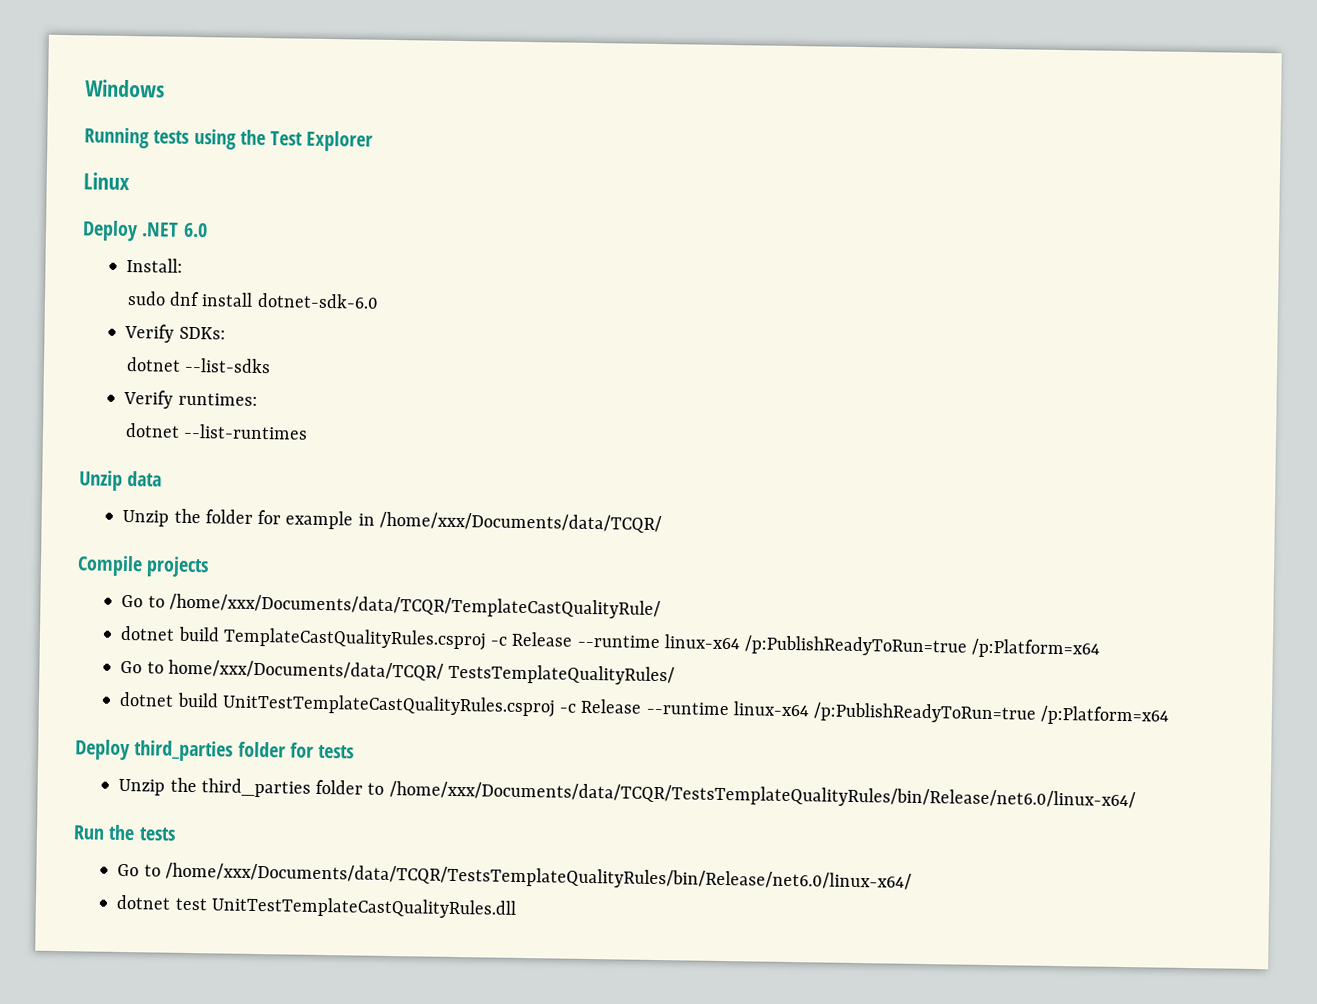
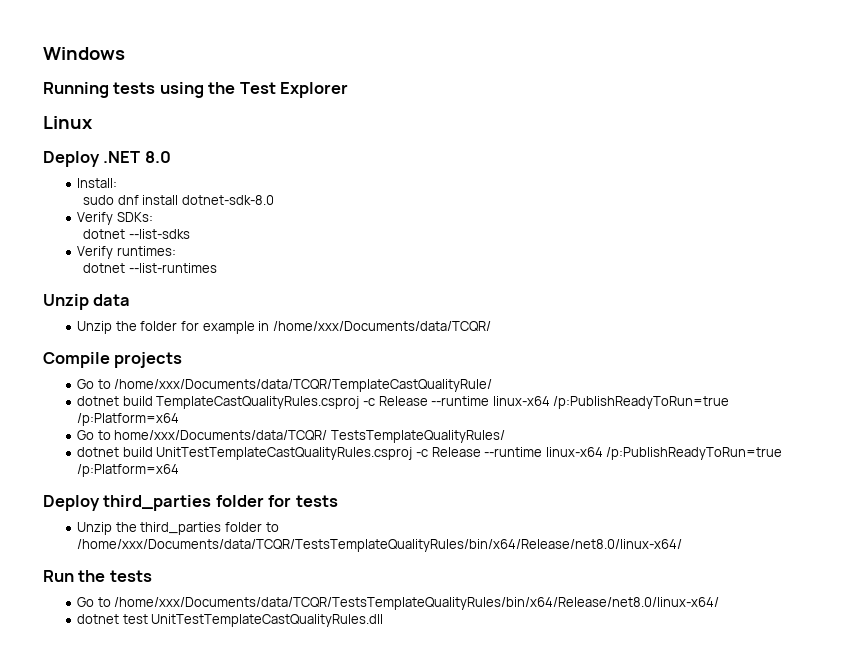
[182,222,208,238] 6.0 -> [144,151,171,163] 8.0
[256,292,379,309] dotnet-sdk-6.0 -> [181,195,274,205] dotnet-sdk-8.0
[388,780,1136,811] /home/xxx/Documents/data/TCQR/TestsTemplateQualityRules/bin/Release/net6.0/linux-x64/ -> [77,539,683,552] /home/xxx/Documents/data/TCQR/TestsTemplateQualityRules/bin/x64/Release/net8.0/linux-x64/
[164,862,912,892] /home/xxx/Documents/data/TCQR/TestsTemplateQualityRules/bin/Release/net6.0/linux-x64/ -> [114,597,720,610] /home/xxx/Documents/data/TCQR/TestsTemplateQualityRules/bin/x64/Release/net8.0/linux-x64/

